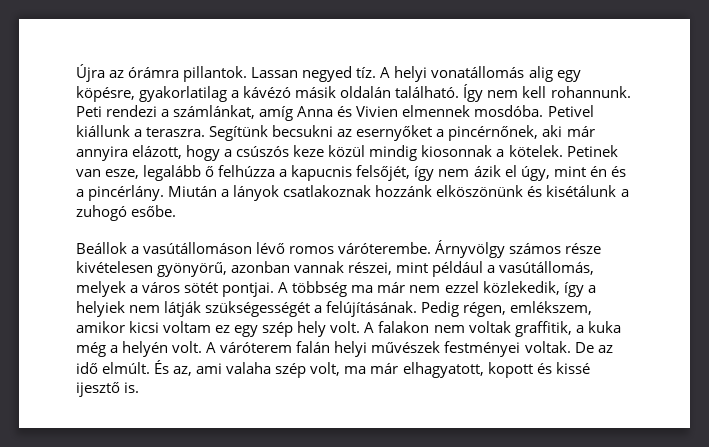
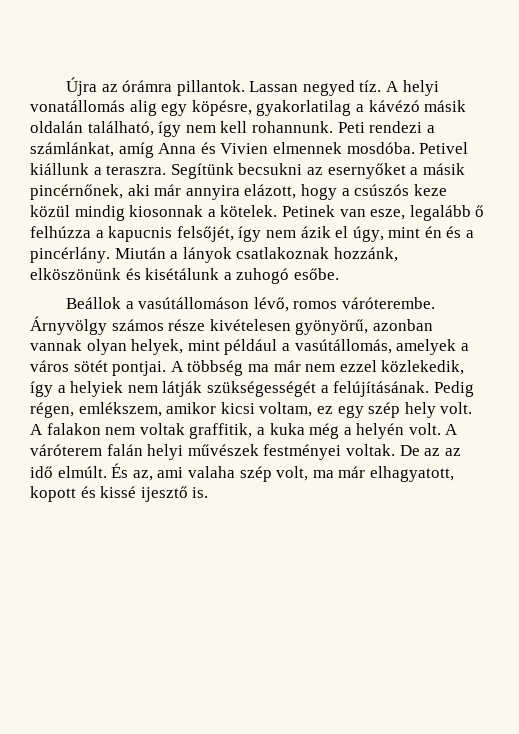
[395,84,484,102] található. Így -> [87,121,182,137] található, így
(445, 133) none -> [422,163,465,175] másik
[375,185,433,197] hozzánk -> [333,247,398,262] hozzánk,
[256,242,286,254] lévő -> [253,297,289,312] lévő,
[348,262,393,275] részei, -> [86,339,184,355] olyan helyek,
[76,281,126,297] melyek -> [396,339,457,355] amelyek
[163,321,212,333] voltam -> [259,402,313,417] voltam,
(613, 349) none -> [444,448,461,456] az

